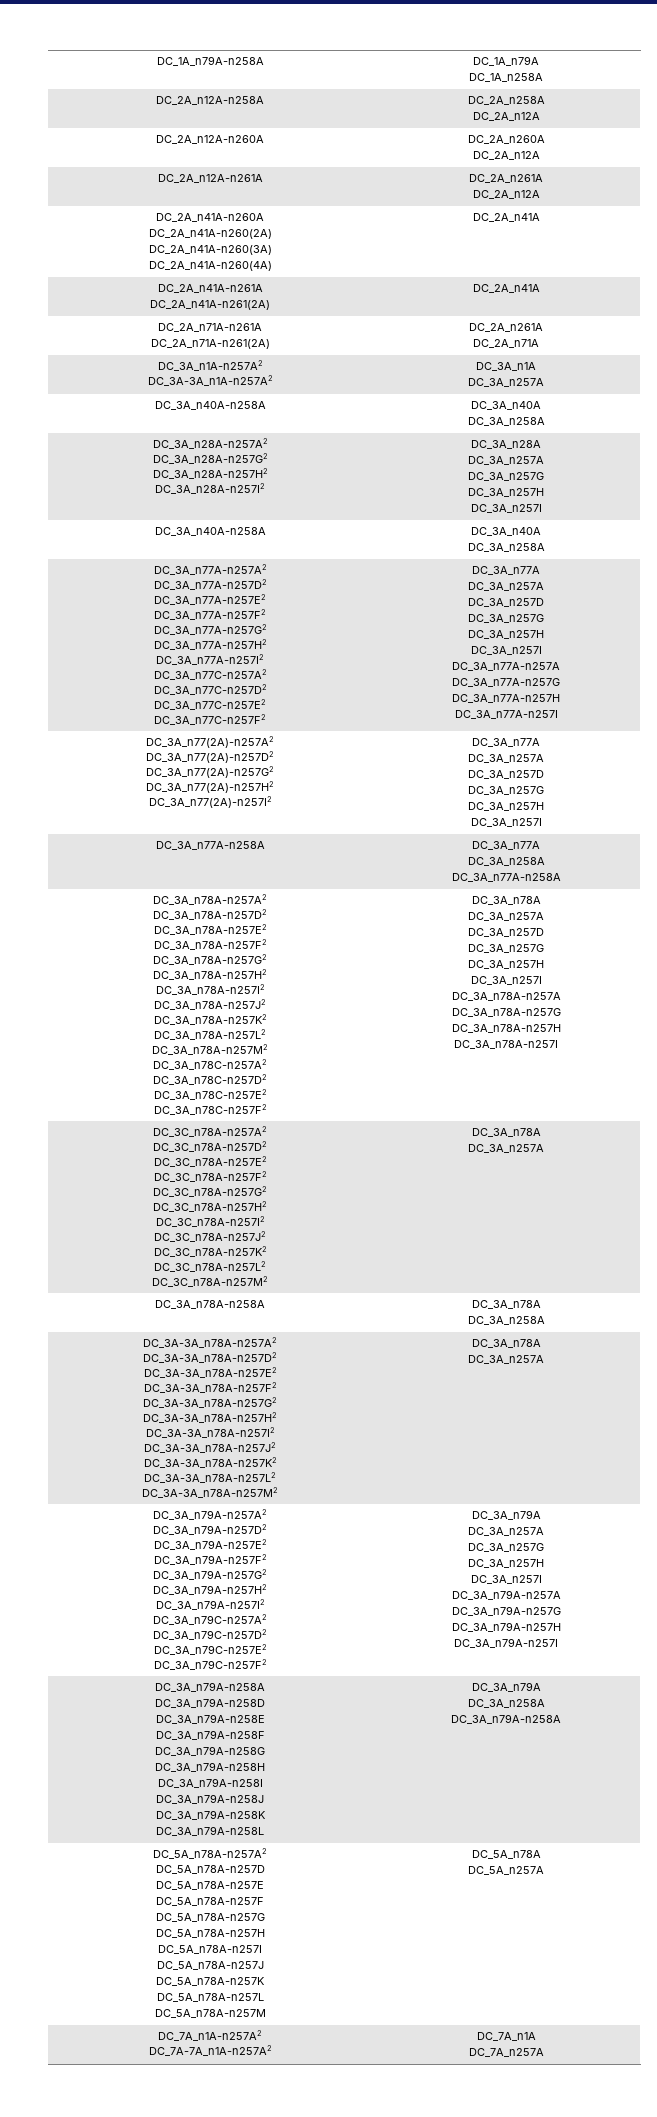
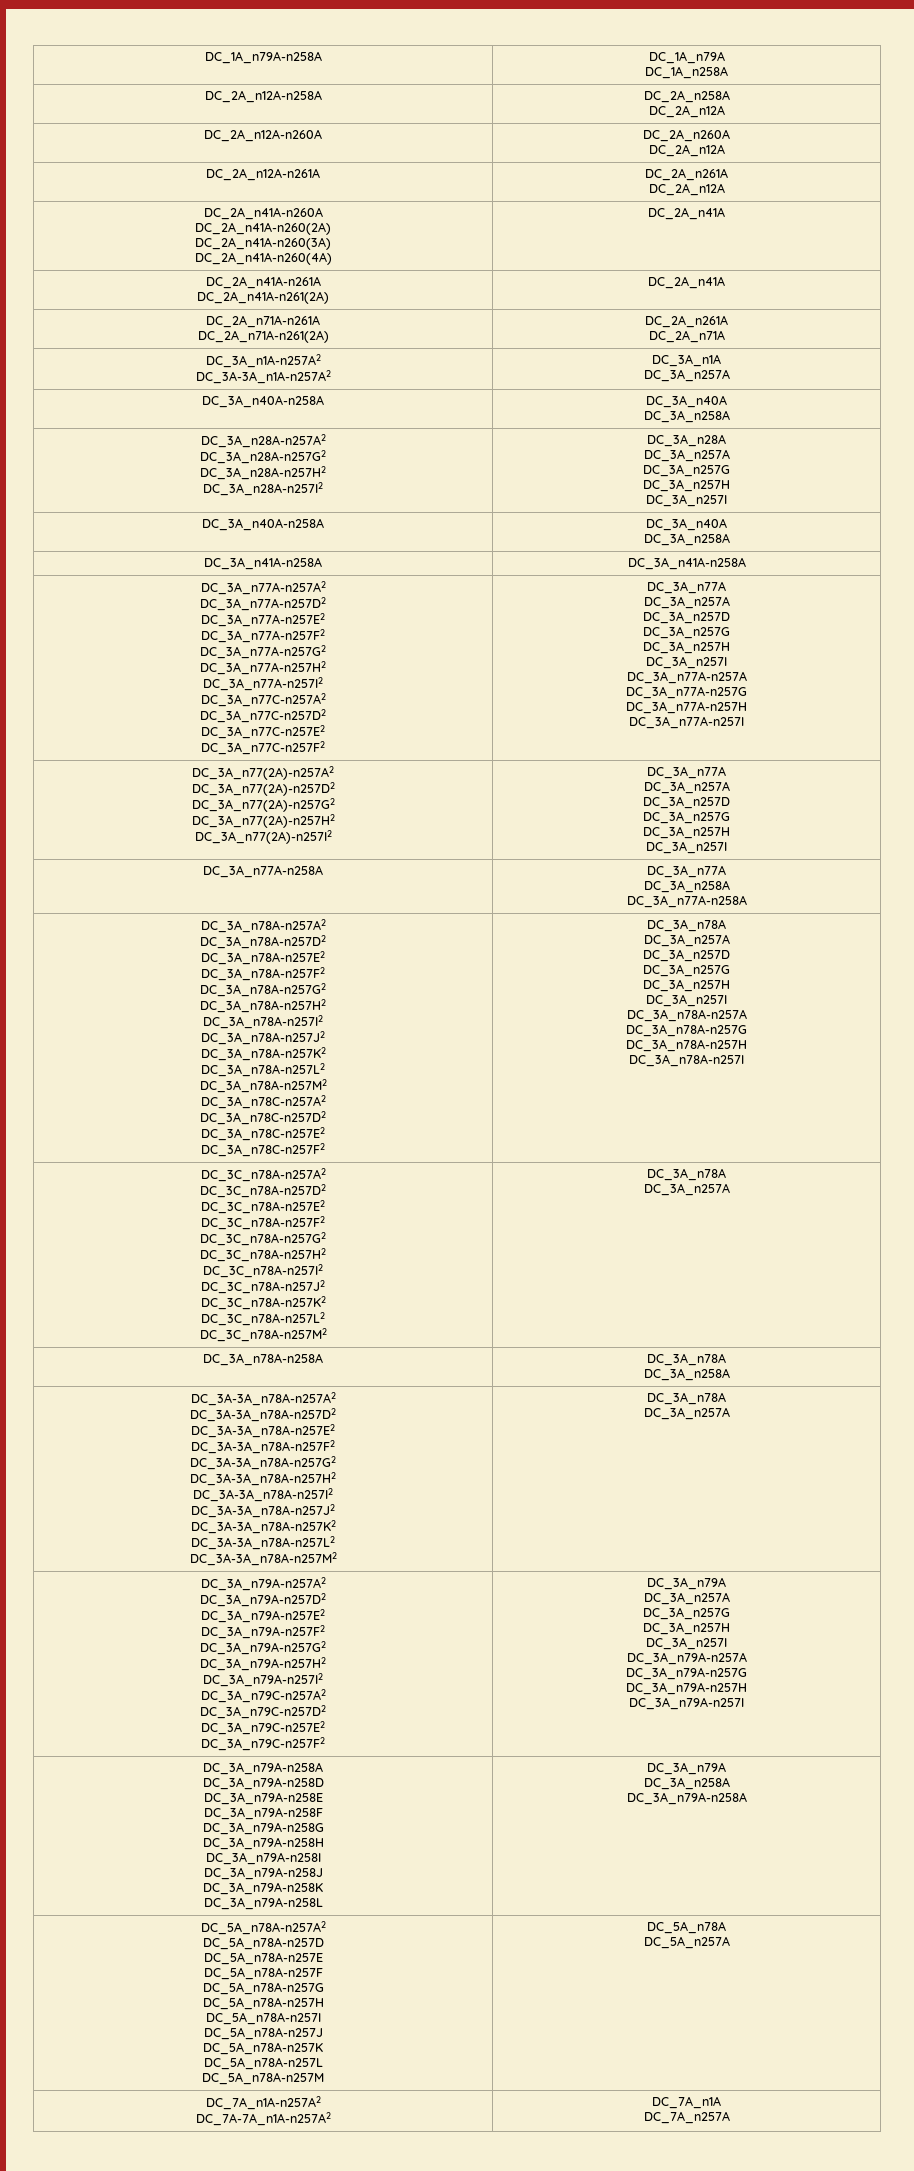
(545, 547) none -> [204,557,322,570] [627,557,746,570] // DC_3A_n41A-n258A | DC_3A_n41A-n258A

